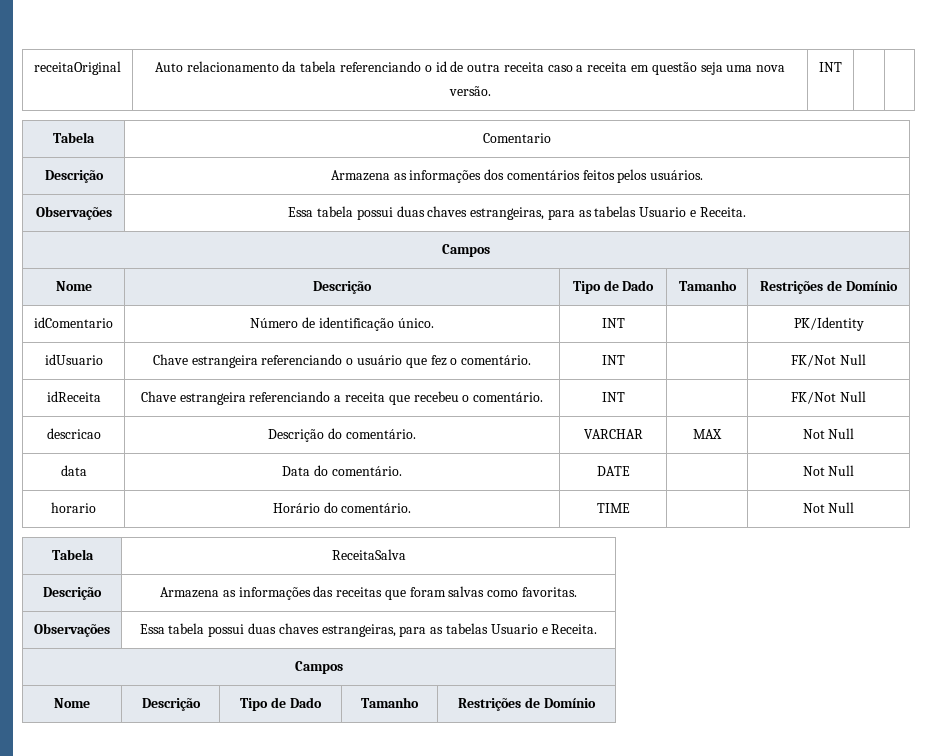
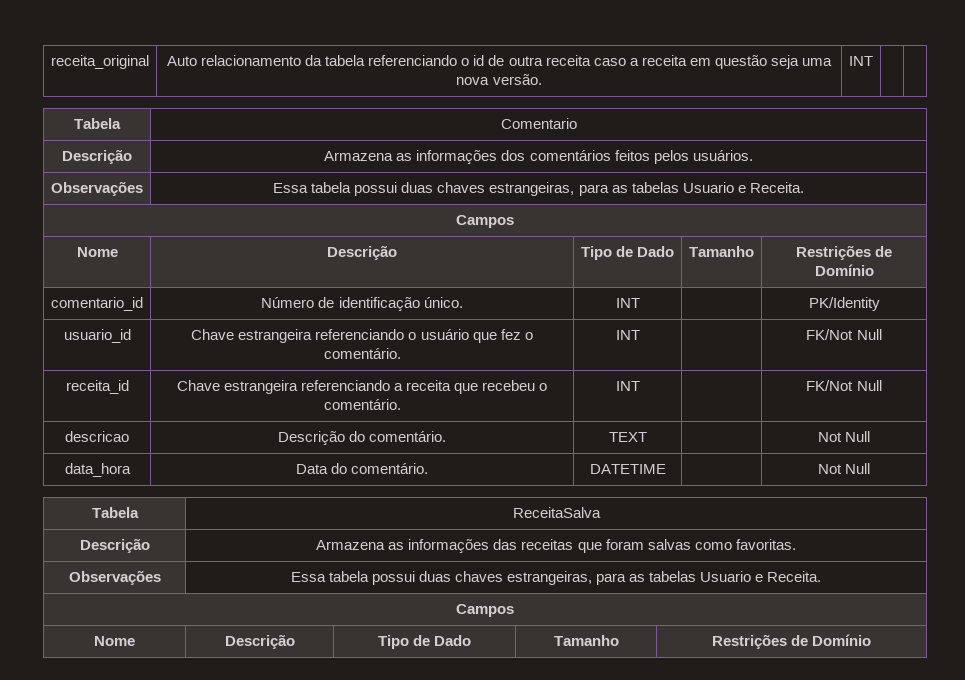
[34,61,121,75] receitaOriginal -> [51,55,149,69] receita_original
[34,317,113,328] idComentario -> [51,297,143,311] comentario_id
[44,354,103,365] idUsuario -> [63,329,131,343] usuario_id
[46,391,101,402] idReceita -> [65,380,129,394] receita_id
[583,429,643,439] [693,429,722,439] [802,428,855,439] [60,465,87,476] VARCHAR | MAX | Not Null // data -> [608,432,647,442] [817,431,871,442] [64,463,131,477] TEXT | | Not Null // data_hora
[596,466,630,476] [802,465,855,476] [51,502,96,513] [272,502,412,513] [596,503,630,513] DATE | | Not Null // horario | Horário do comentário. | TIME -> [589,464,666,474] DATETIME

